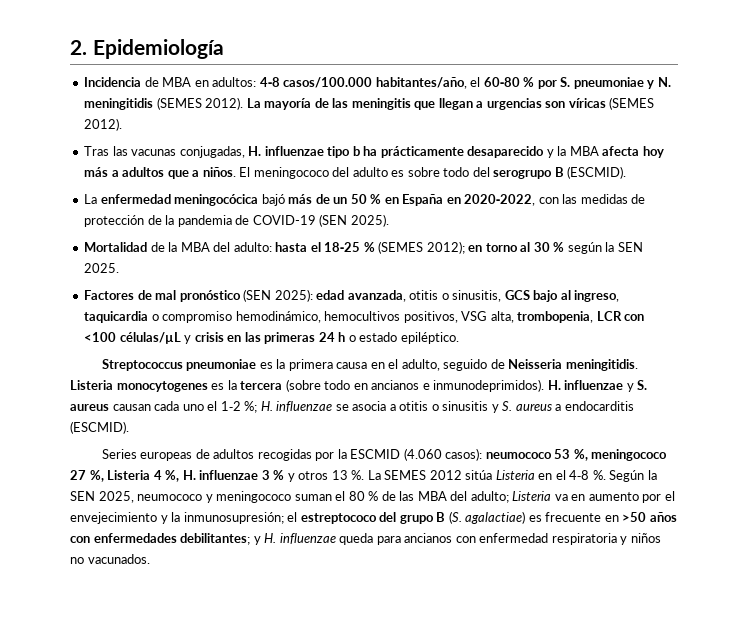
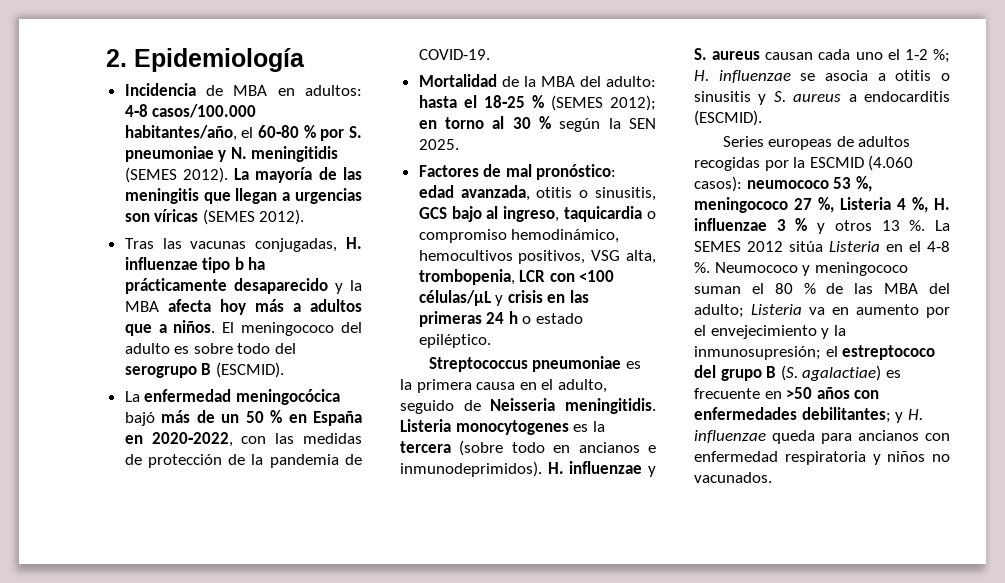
[252,214,389,227] COVID-19 (SEN 2025). -> [418,49,490,60] COVID-19.
[179,289,313,302] pronóstico (SEN 2025): -> [536,164,617,180] pronóstico:
[609,470,657,482] [70,491,203,503] Según la SEN 2025, neumococo -> [714,262,798,273] Neumococo

